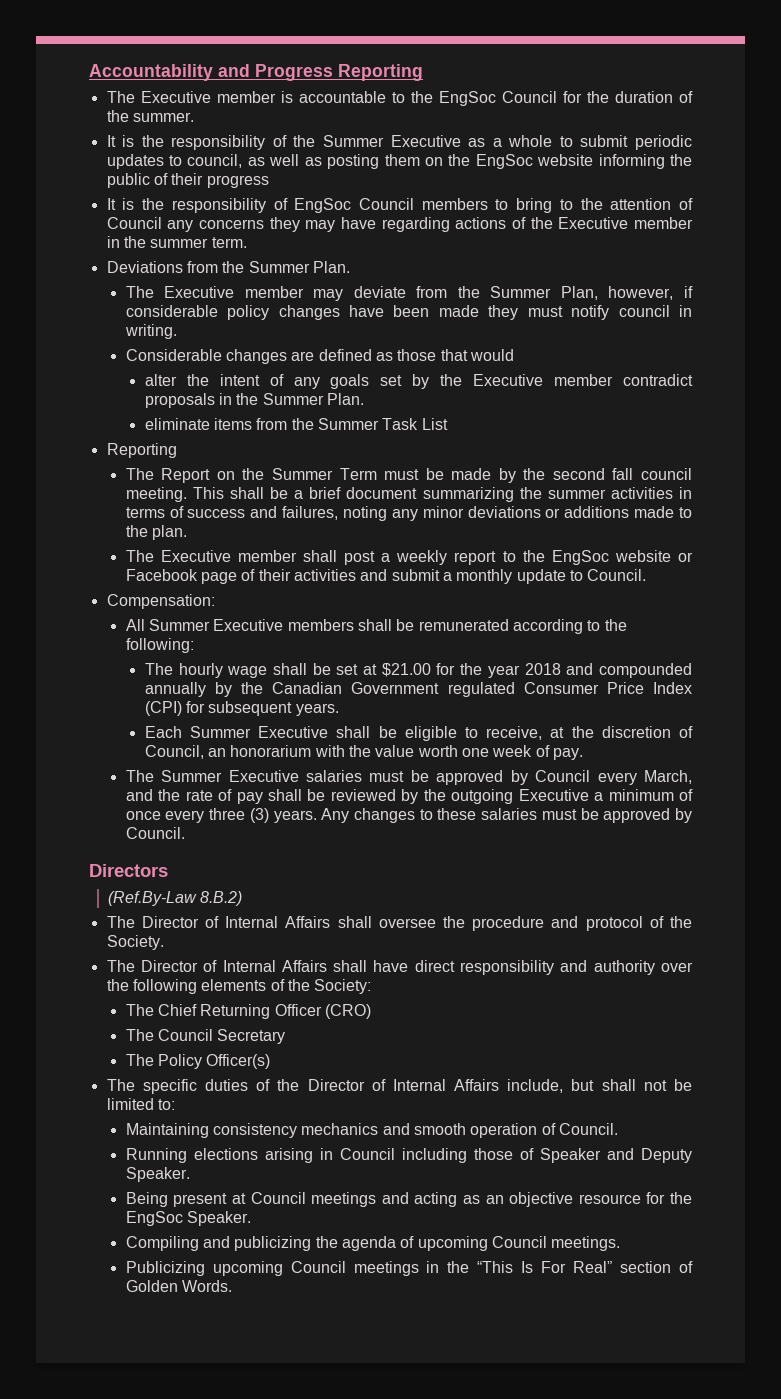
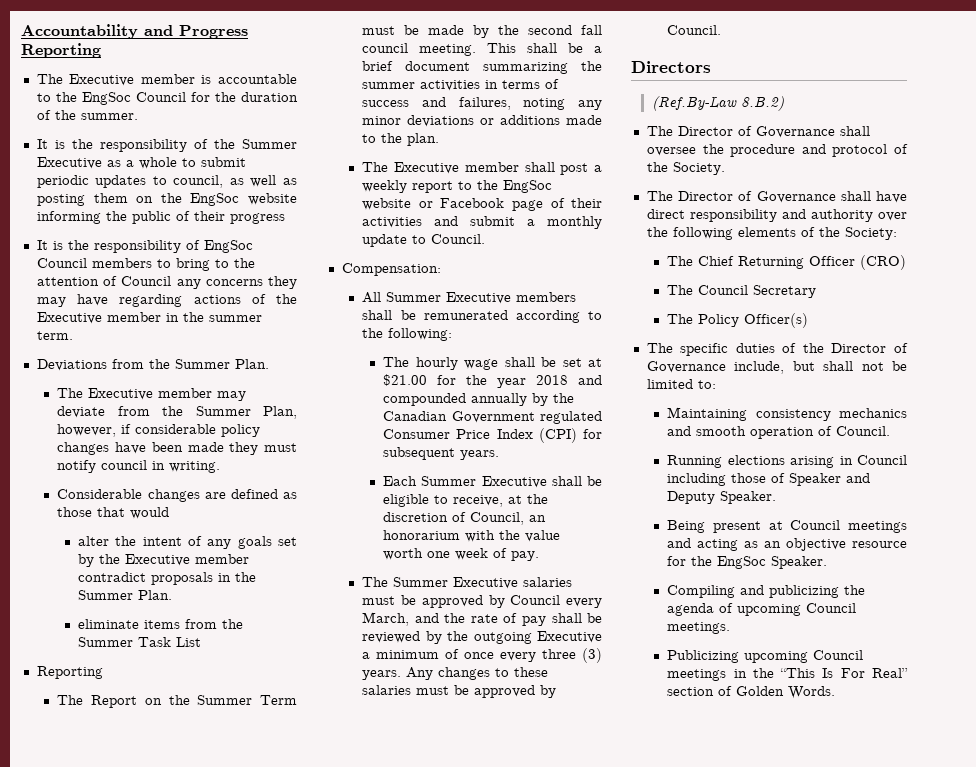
[225,916,331,928] Internal Affairs -> [755,126,835,138] Governance
[222,960,327,972] Internal Affairs -> [756,191,836,203] Governance
[392,1079,500,1091] Internal Affairs -> [646,361,726,373] Governance

